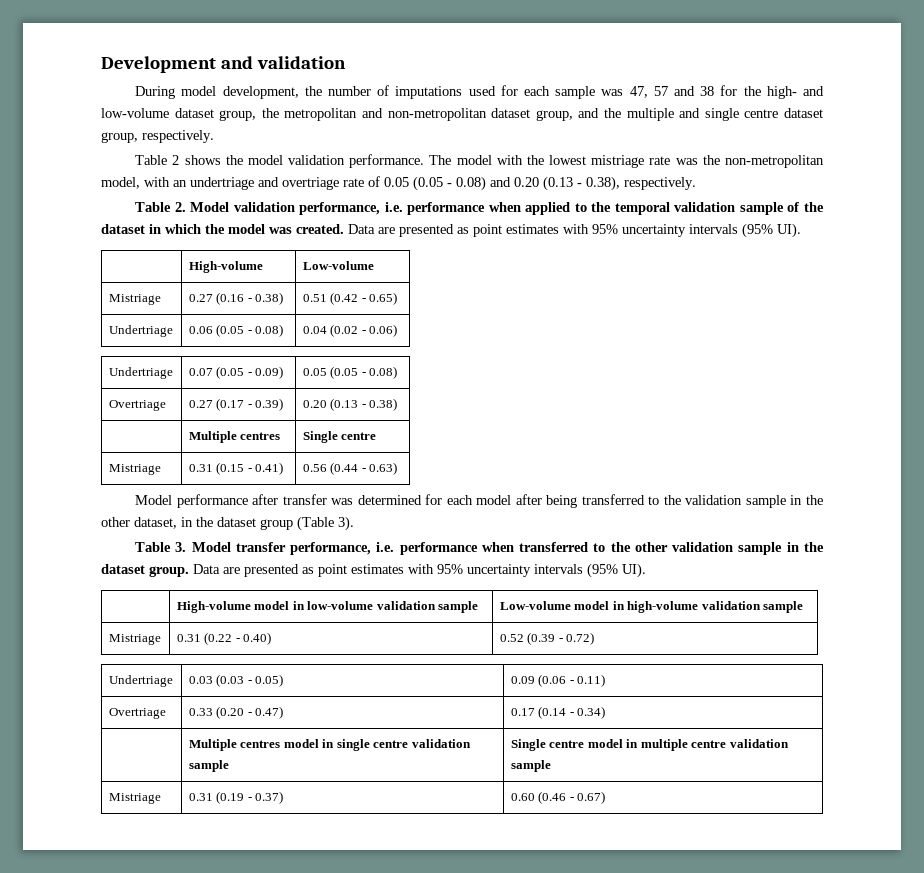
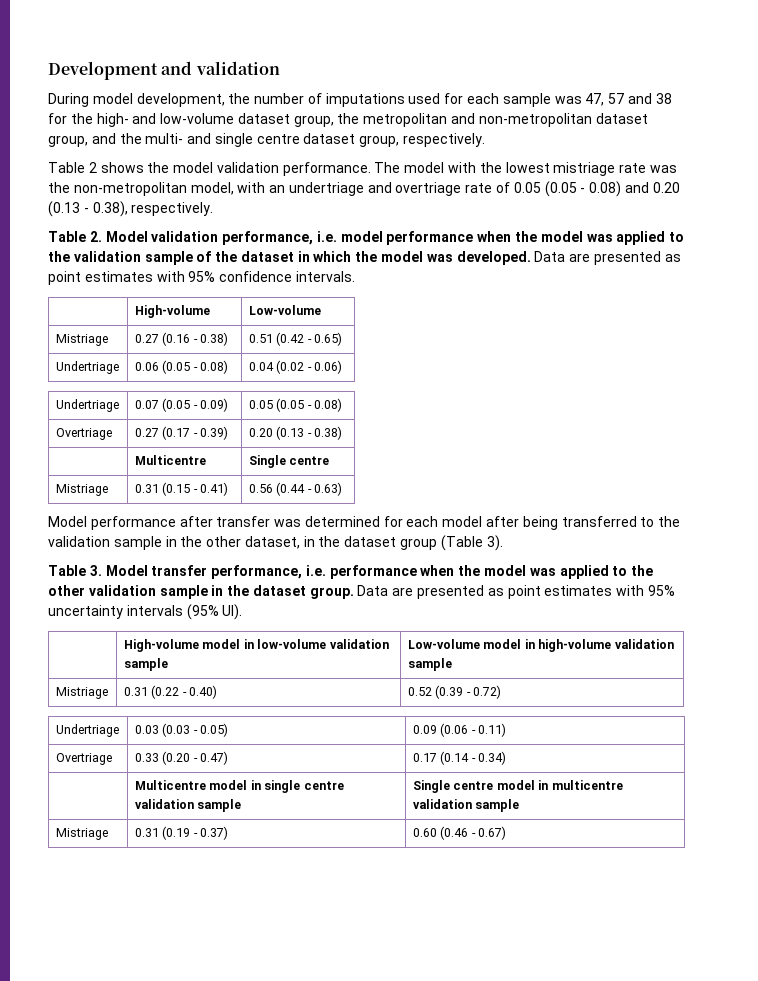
[626,108,674,121] multiple -> [145,133,184,144] multi-
[407,202,670,215] performance when applied to the temporal -> [340,231,685,245] [48,251,70,262] model performance when the model was applied to the
[296,223,801,238] created. Data are presented as point estimates with 95% uncertainty intervals (95% UI). -> [456,251,681,265] [48,271,355,285] developed. Data are presented as point estimates with 95% confidence intervals.
[188,431,281,443] Multiple centres -> [134,455,206,465] Multicentre
[519,542,589,552] transferred -> [458,565,609,579] the model was applied
[188,739,281,751] Multiple centres -> [134,780,206,790] Multicentre
[640,739,727,751] multiple centre -> [551,780,623,790] multicentre

